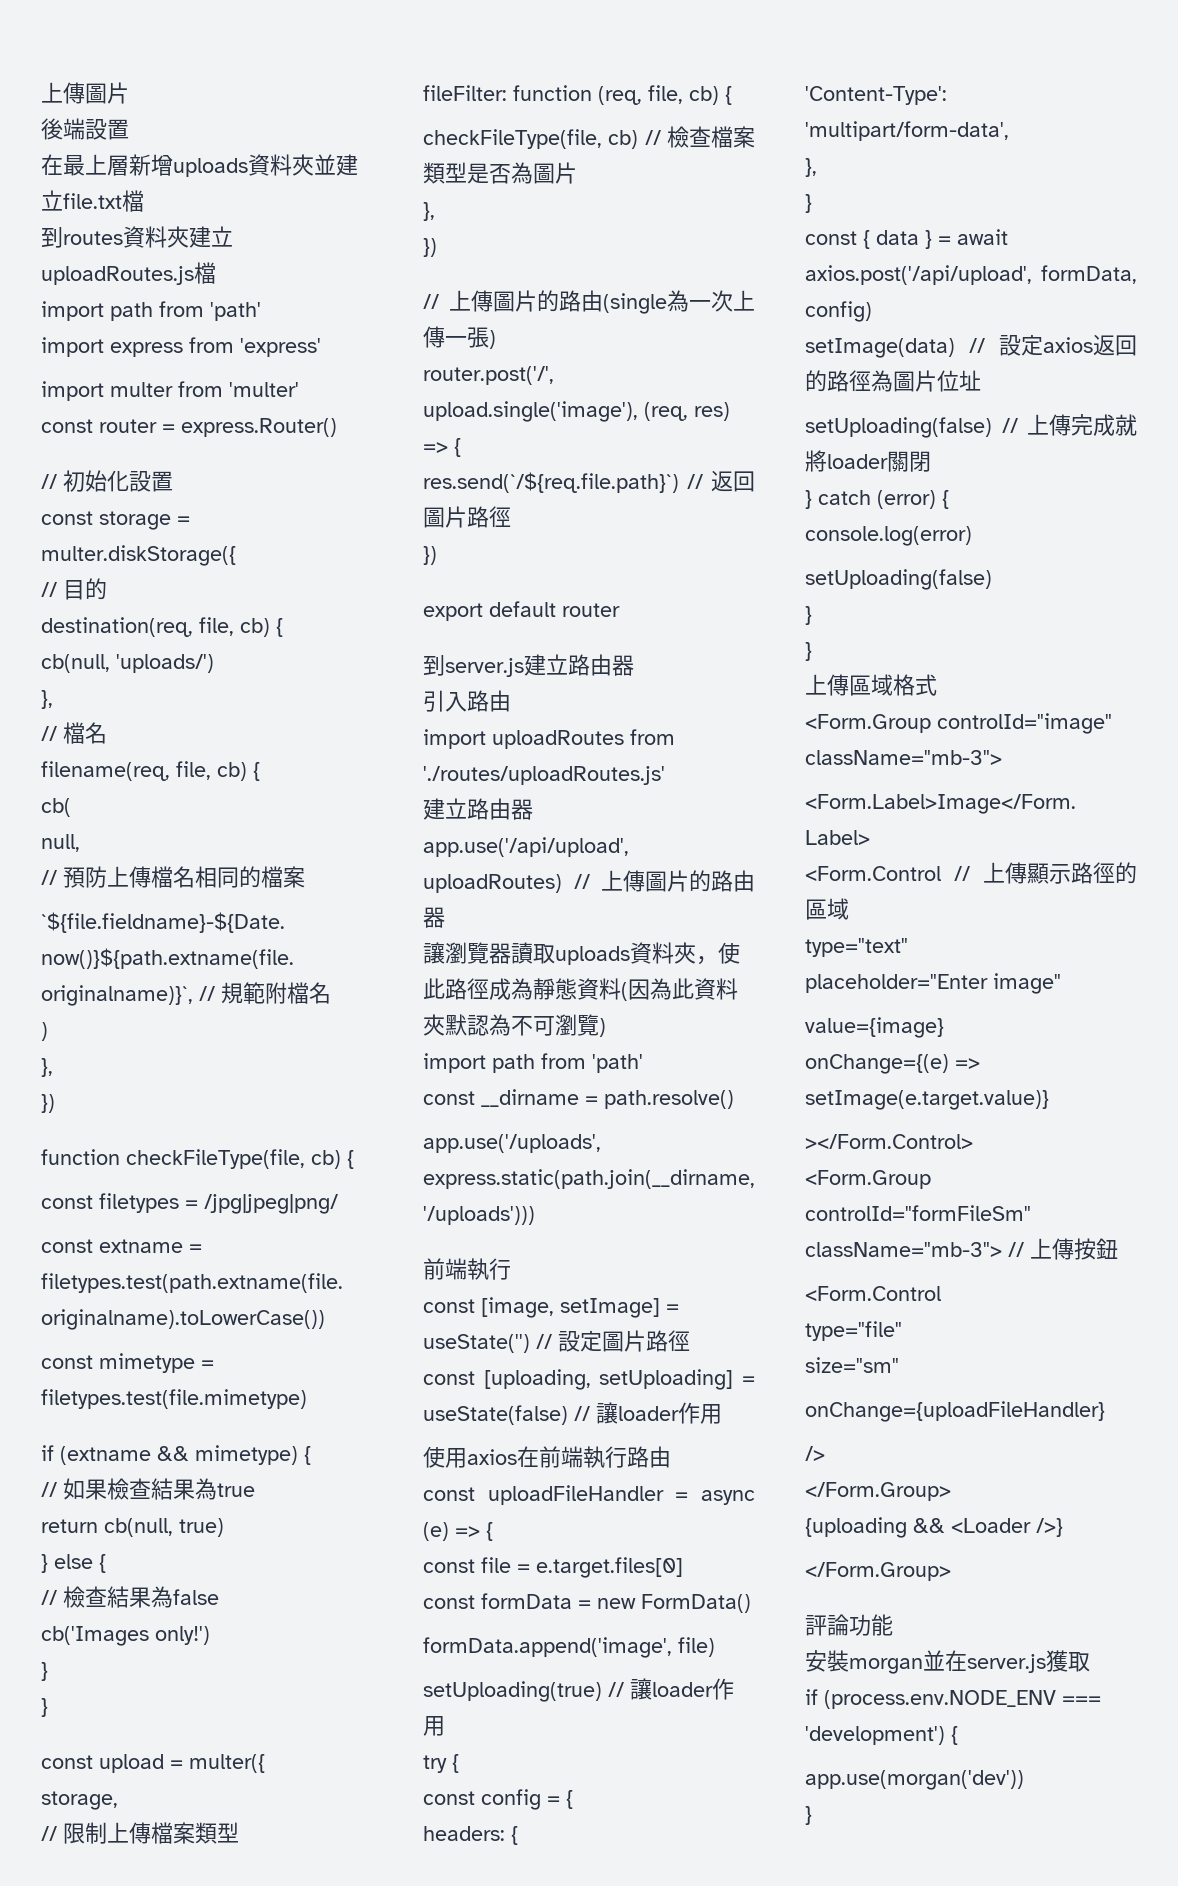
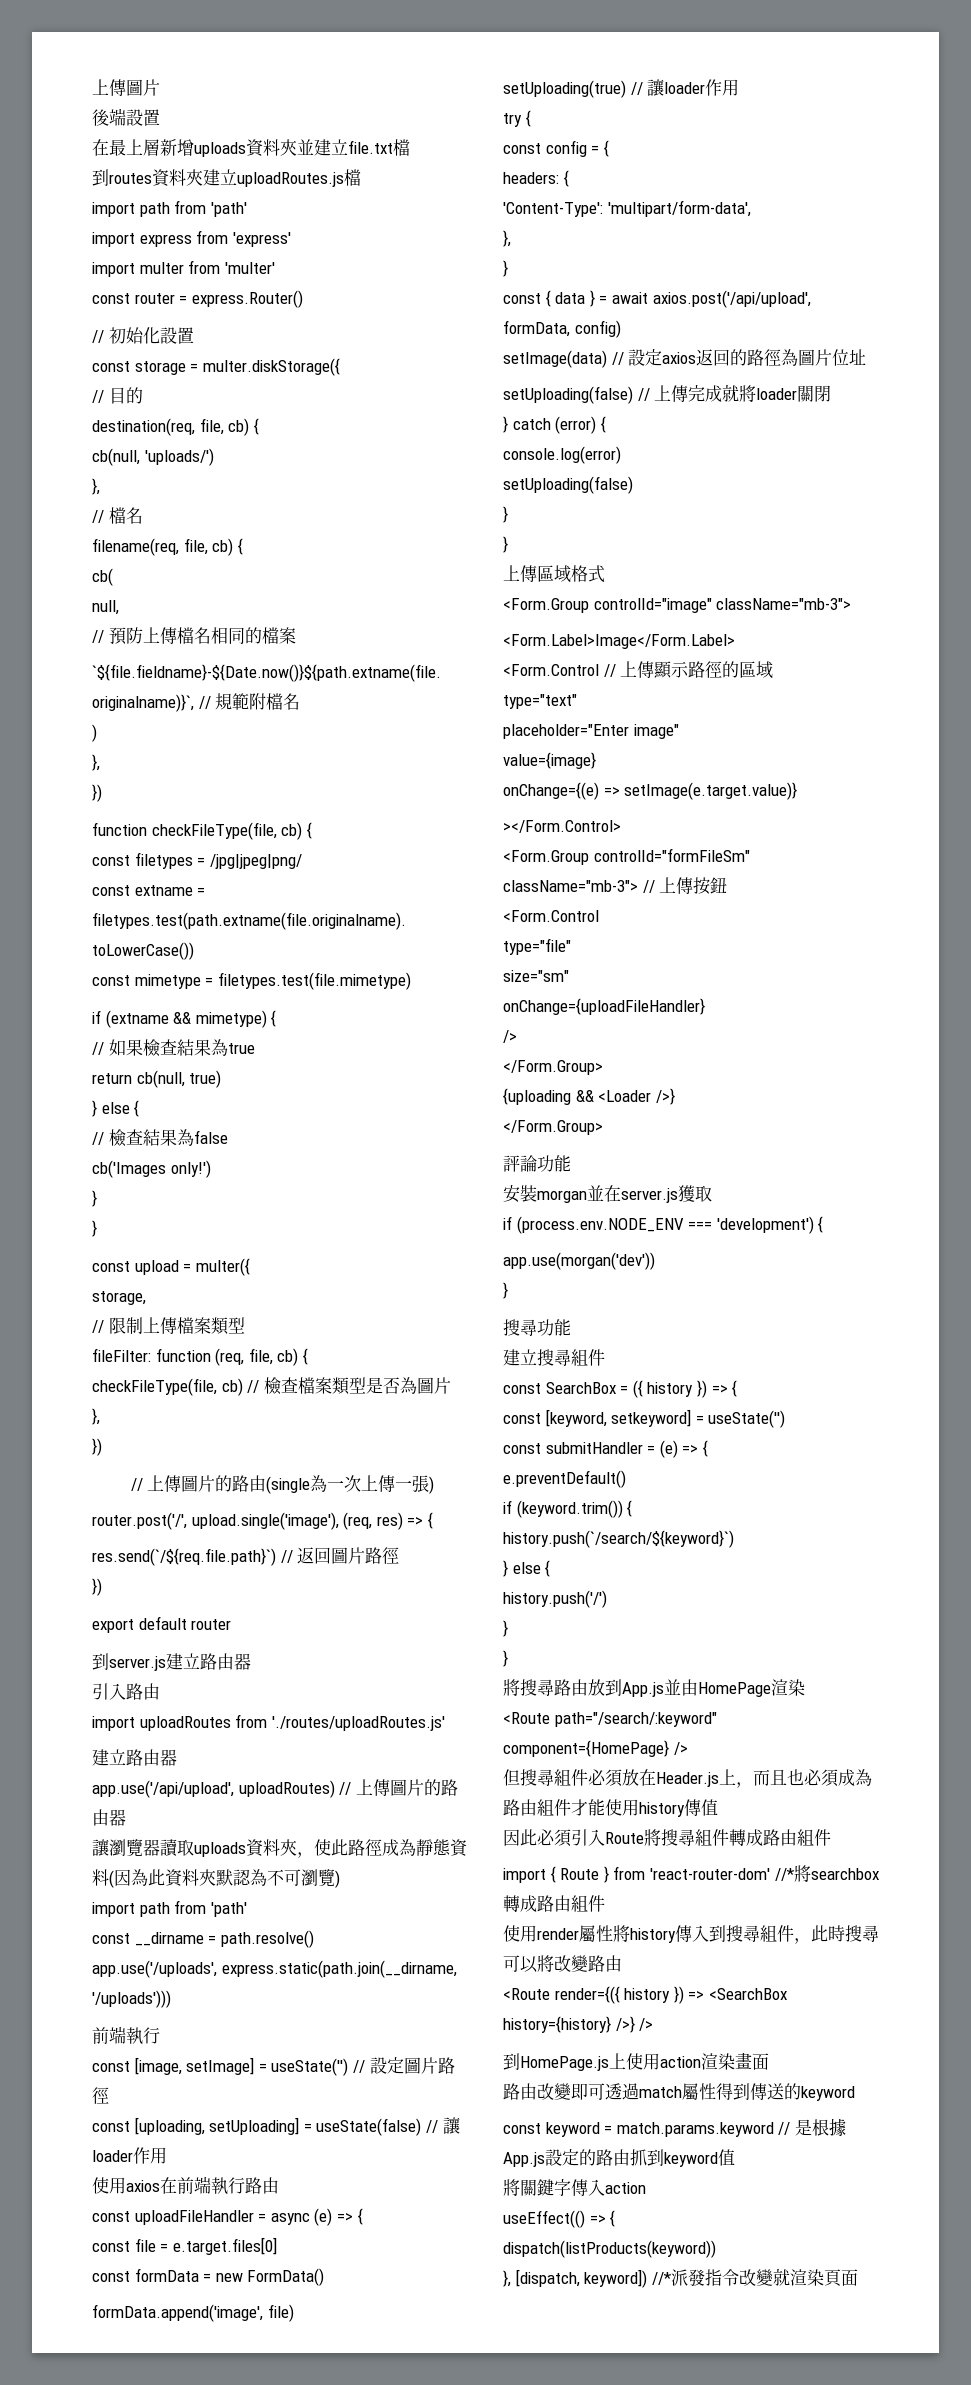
(812, 1815) none -> [503,1319,571,1336] [503,1349,605,1366] [503,1380,738,1398] [503,1409,786,1428] [503,1440,708,1458] [503,1470,626,1488] [503,1500,633,1518] [503,1530,734,1548] [503,1560,551,1577] [503,1590,607,1608] [503,1620,508,1637] [503,1650,508,1667] [503,1679,805,1697] [503,1712,717,1727] [503,1740,688,1757] [503,1769,872,1788] [503,1799,718,1817] [503,1829,831,1847] [503,1865,879,1883] [503,1895,605,1912] [503,1925,879,1944] [503,1955,622,1973] [503,1986,787,2004] [503,2016,654,2033] [503,2052,769,2071] [503,2083,855,2101] [503,2118,846,2137] [503,2149,735,2167] [503,2179,646,2196] [503,2210,616,2228] [503,2240,716,2258] [503,2268,858,2288] // 搜尋功能 // 建立搜尋組件 // const SearchBox = ({ history }) => { // const [keyword, setkeyword] = useState('') // const submitHandler = (e) => { // e.preventDefault() // if (keyword.trim()) { // history.push(`/search/${keyword}`) // } else { // history.push('/') // } // } // 將搜尋路由放到App.js並由HomePage渲染 // <Route path="/search/:keyword" component={HomePage} /> // 但搜尋組件必須放在Header.js上，而且也必須成為路由組件才能使用history傳值 // 因此必須引入Route將搜尋組件轉成路由組件 // import { Route } from 'react-router-dom' //*將searchbox轉成路由組件 // 使用render屬性將history傳入到搜尋組件，此時搜尋可以將改變路由 // <Route render={({ history }) => <SearchBox history={history} />} /> // 到HomePage.js上使用action渲染畫面 // 路由改變即可透過match屬性得到傳送的keyword // const keyword = match.params.keyword // 是根據App.js設定的路由抓到keyword值 // 將關鍵字傳入action // useEffect(() => { // dispatch(listProducts(keyword)) // }, [dispatch, keyword]) //*派發指令改變就渲染頁面

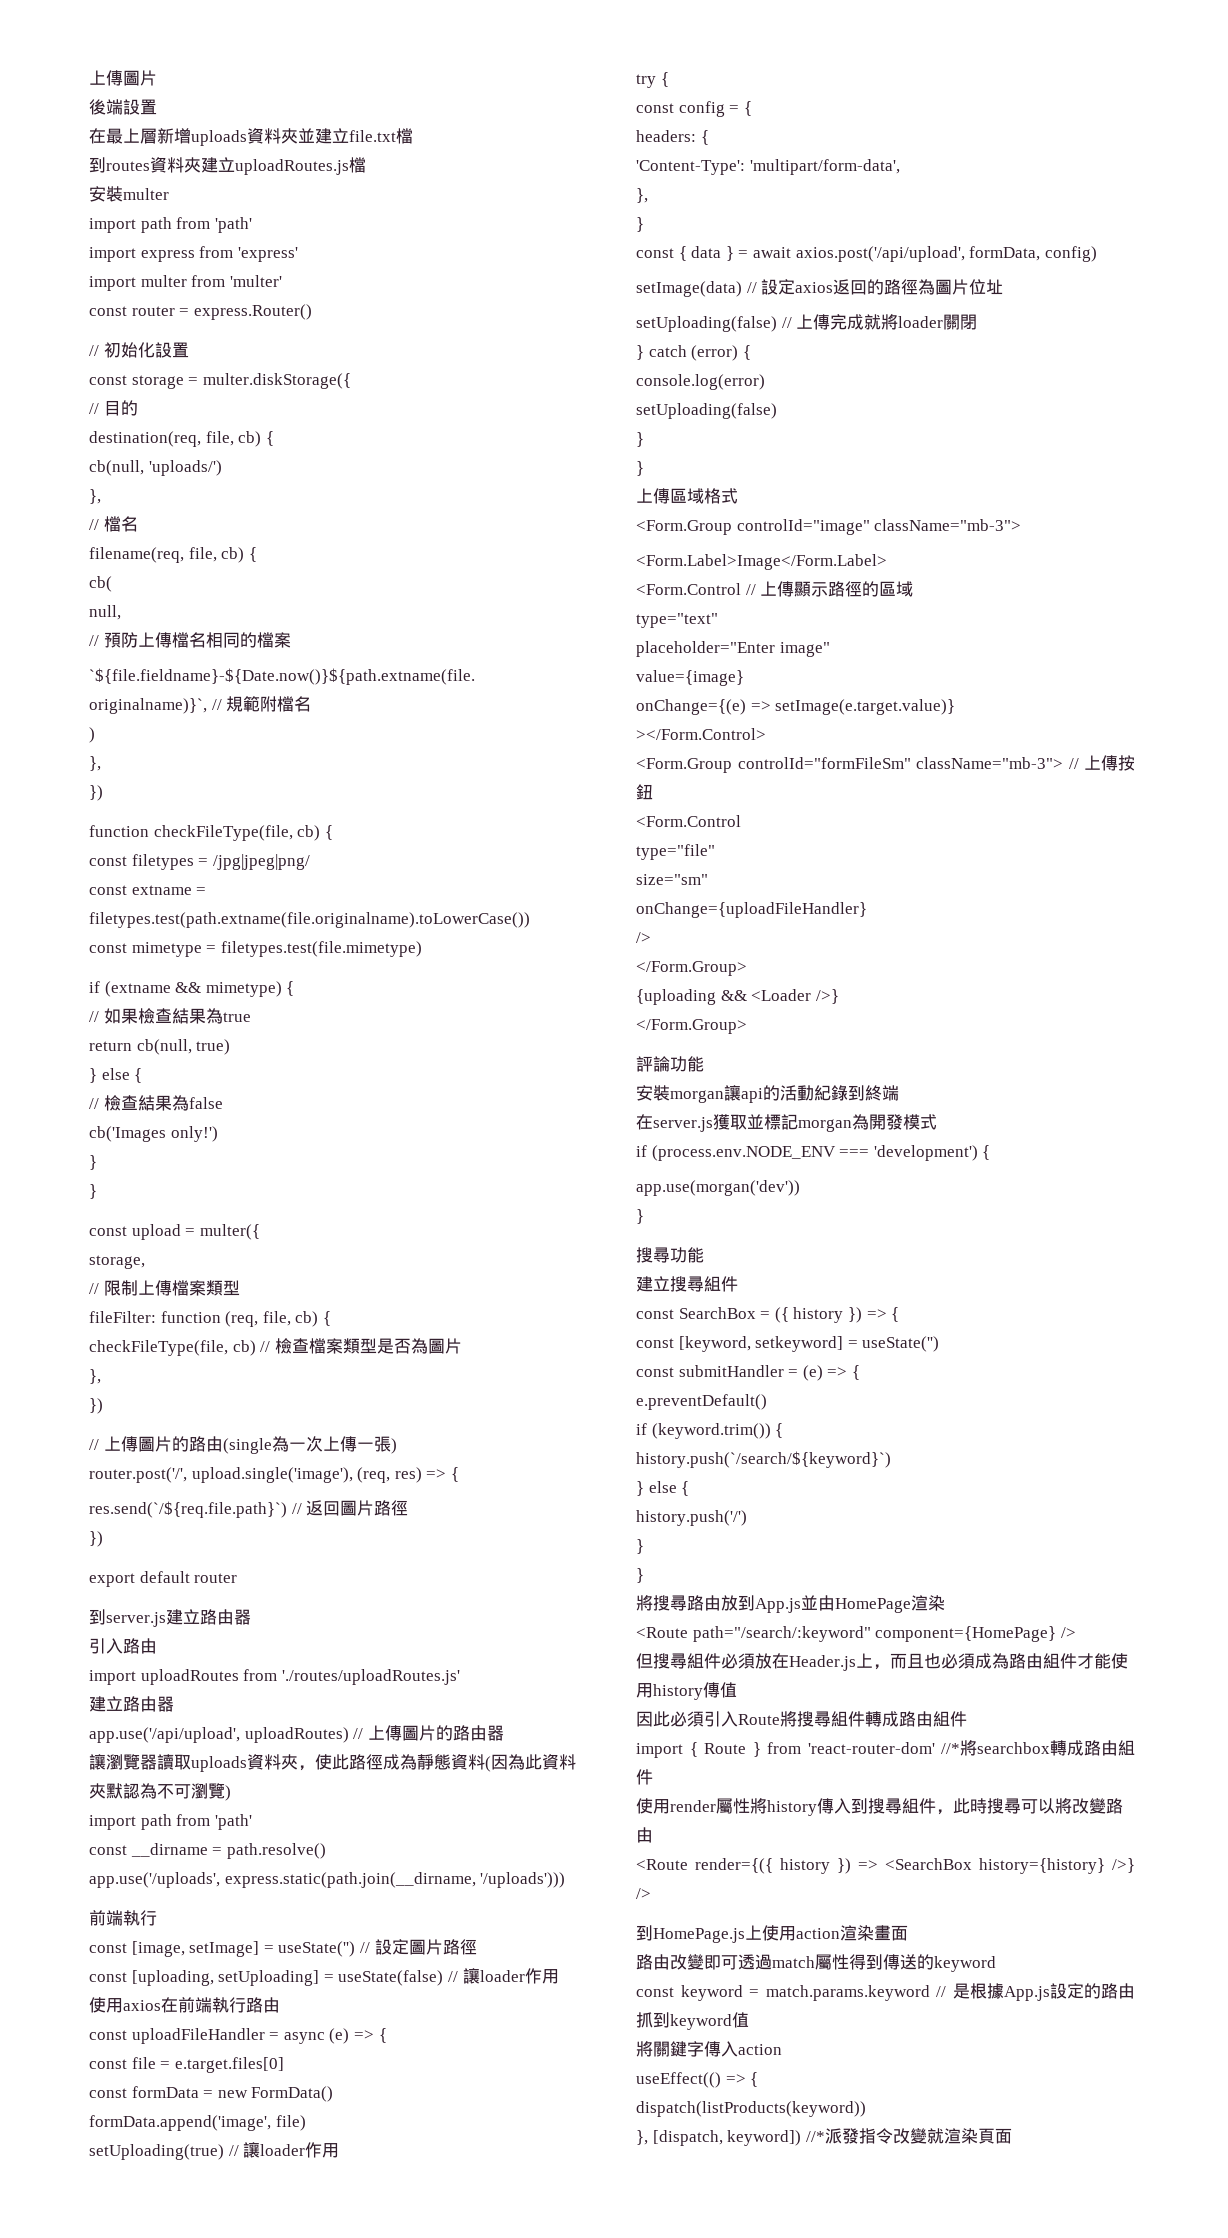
(361, 177) none -> [89,186,169,202] // 安裝multer
[587,1185,712,1203] 並在server.js獲取 -> [724,1085,899,1103] [636,1114,937,1132] 讓api的活動紀錄到終端 // 在server.js獲取並標記morgan為開發模式

